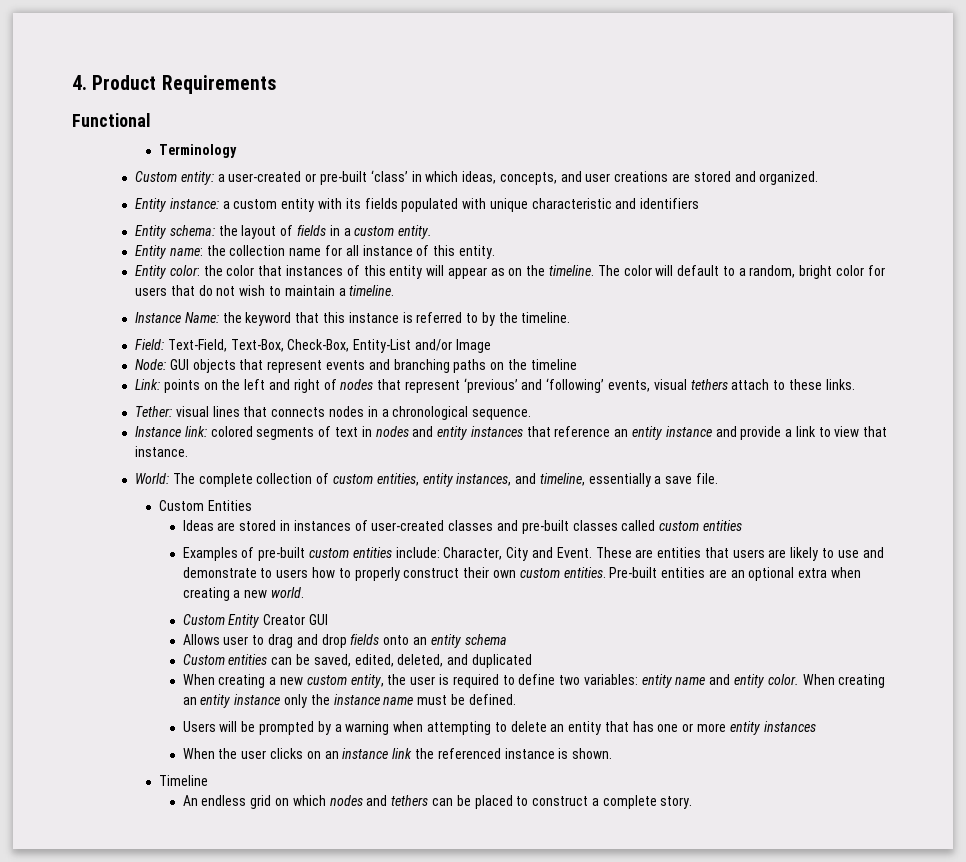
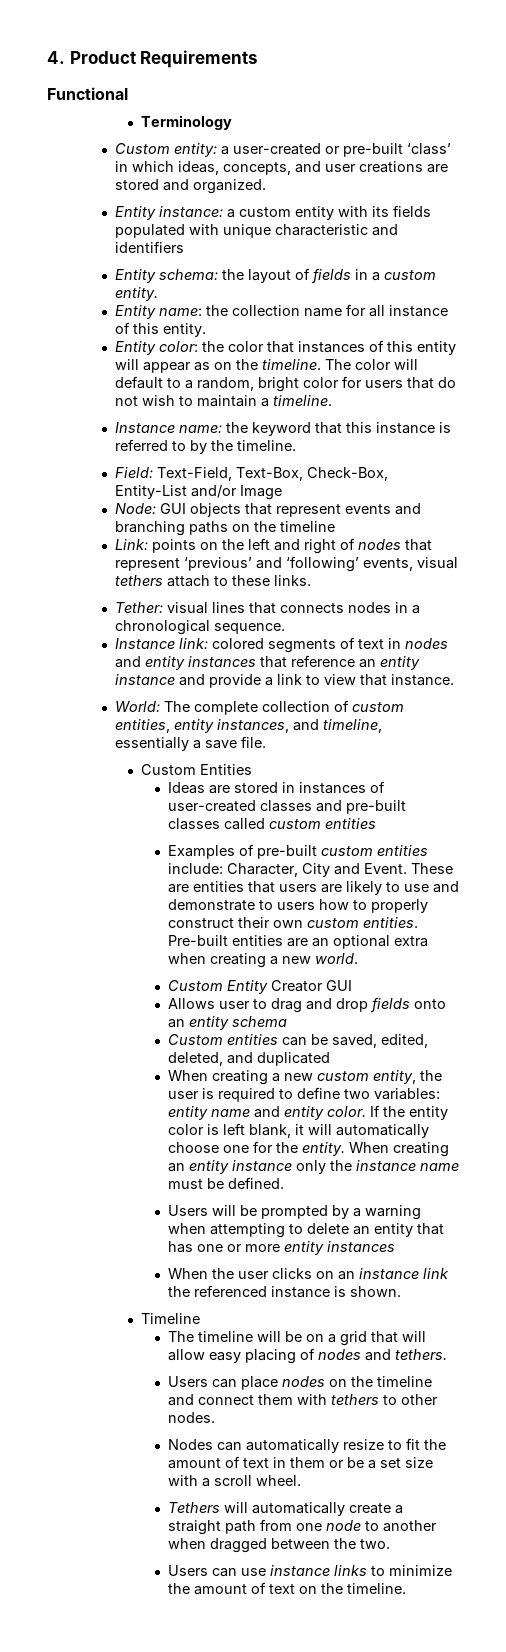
[184,312,219,323] Name: -> [179,425,223,433] name:
(799, 679) none -> [369,1105,448,1120] [167,1123,429,1138] [167,1141,345,1156] If the entity color is left blank, it will automatically choose one for the entity.
[182,795,693,809] An endless grid on which nodes and tethers can be placed to construct a complete story. -> [167,1331,426,1346] [167,1348,447,1364] [167,1376,432,1390] [167,1394,438,1406] [167,1412,215,1423] [167,1438,446,1453] [167,1456,433,1469] [167,1475,301,1487] [167,1502,403,1516] [167,1519,437,1535] [167,1538,390,1553] [167,1565,452,1577] [167,1582,406,1595] The timeline will be on a grid that will allow easy placing of nodes and tethers. // Users can place nodes on the timeline and connect them with tethers to other nodes. // Nodes can automatically resize to fit the amount of text in them or be a set size with a scroll wheel. // Tethers will automatically create a straight path from one node to another when dragged between the two. // Users can use instance links to minimize the amount of text on the timeline.

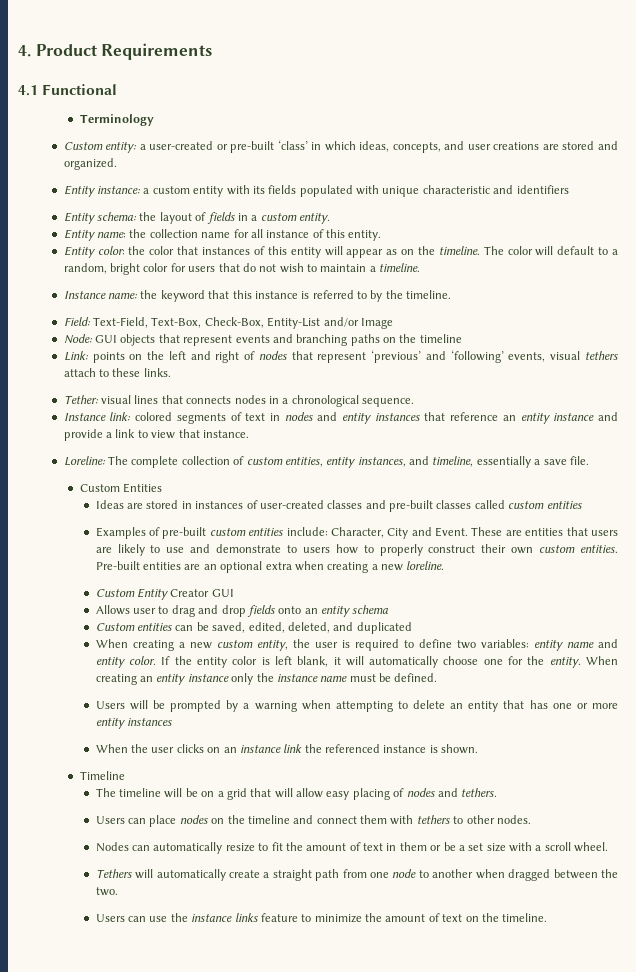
(259, 59) none -> [18,85,38,96] 4.1
[115,701,161,712] World: -> [63,456,106,466] Loreline:
[314,953,358,964] world. -> [406,561,445,570] loreline.
(266, 1572) none -> [170,913,188,922] the
(367, 1570) none -> [260,913,298,922] feature

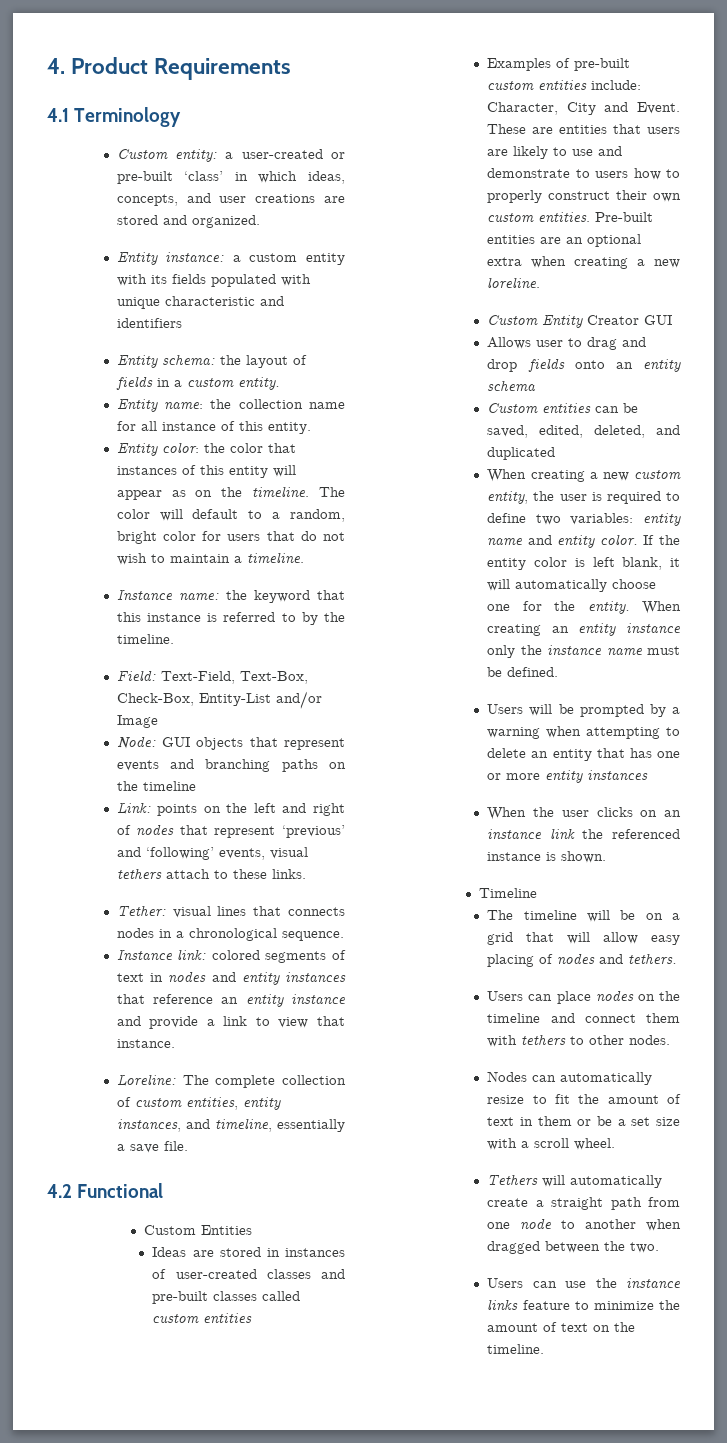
[42,84,118,95] Functional // -> (69, 115) none
(589, 460) none -> [47,1183,164,1198] // 4.2 Functional

